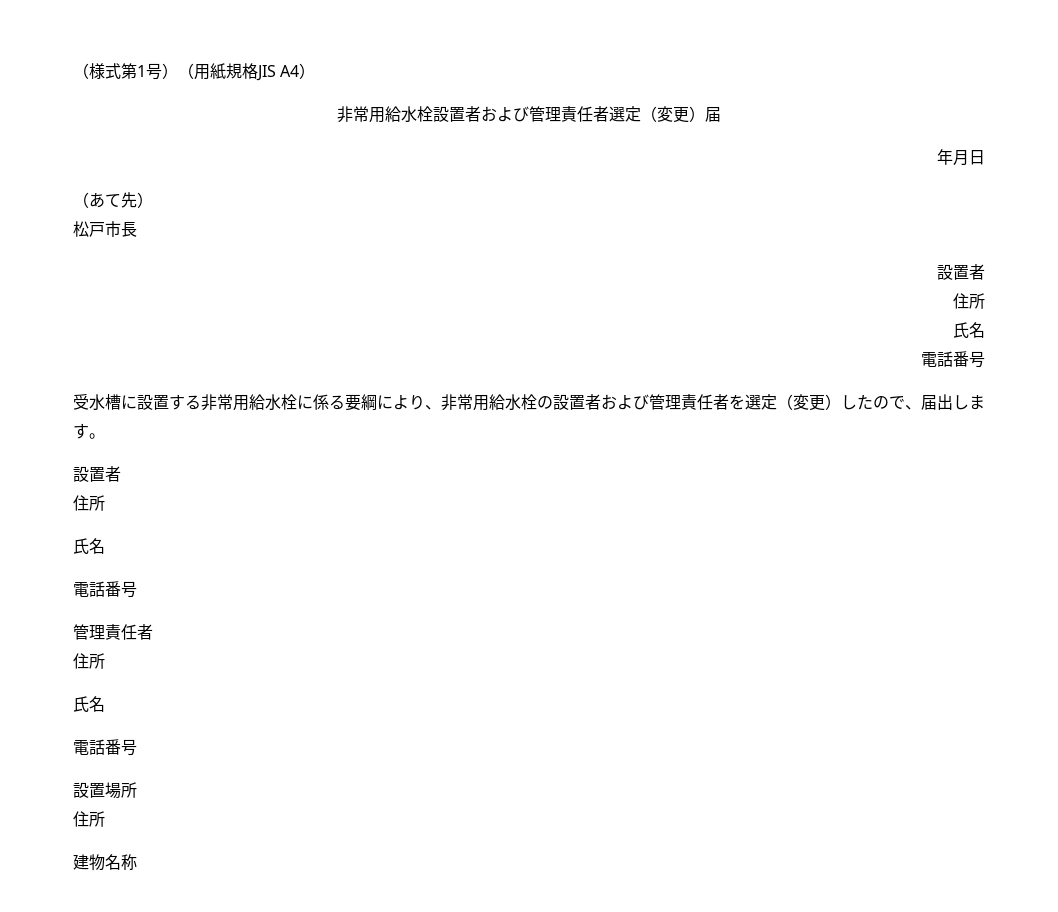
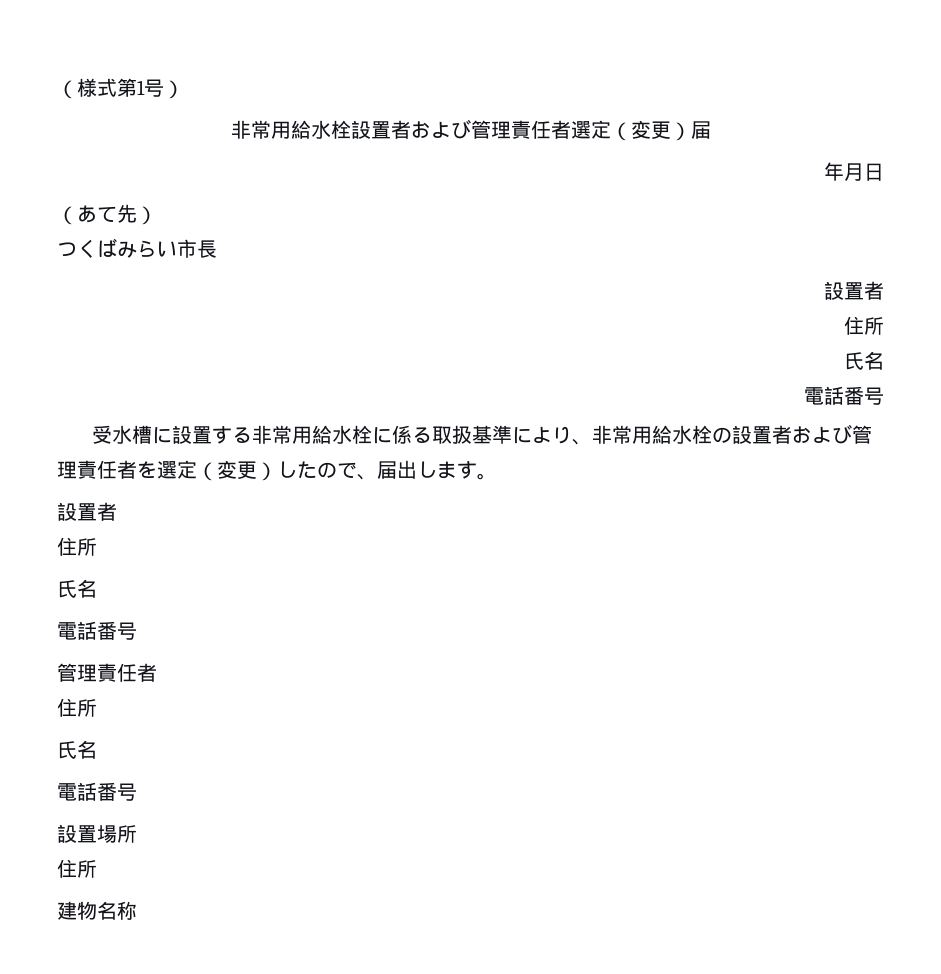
[178,63,316,81] （用紙規格JIS A4） -> (184, 89) none
[73,221,105,237] 松戸 -> [57,238,177,258] つくばみらい
[345,394,377,411] 要綱 -> [432,425,513,444] 取扱基準

